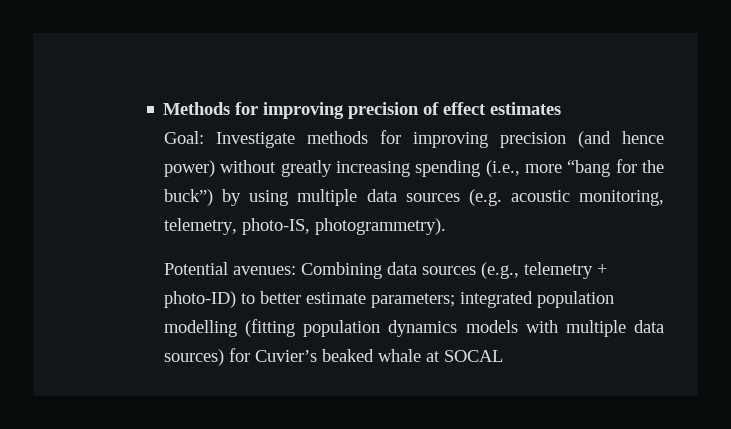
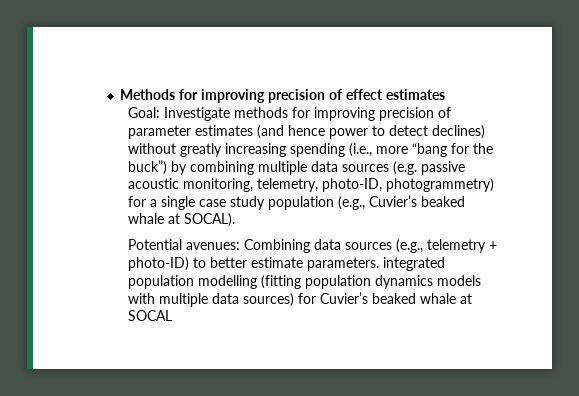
[578,131,664,148] [164,160,216,177] (and hence power) -> [437,107,451,118] [127,125,485,139] of parameter estimates (and hence power to detect declines)
[249,190,289,206] using -> [189,161,254,175] combining
(502, 197) none -> [420,161,465,175] passive
[242,218,447,235] photo-IS, photogrammetry). -> [321,178,494,192] [127,195,465,210] [127,213,235,227] photo-ID, photogrammetry) for a single case study population (e.g., Cuvier’s beaked whale at SOCAL).
[371,293,456,308] parameters; -> [306,257,379,271] parameters.

